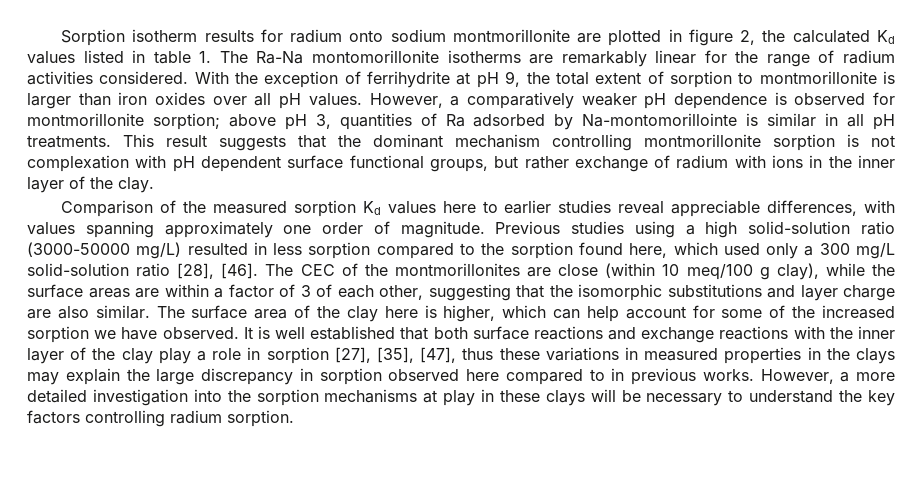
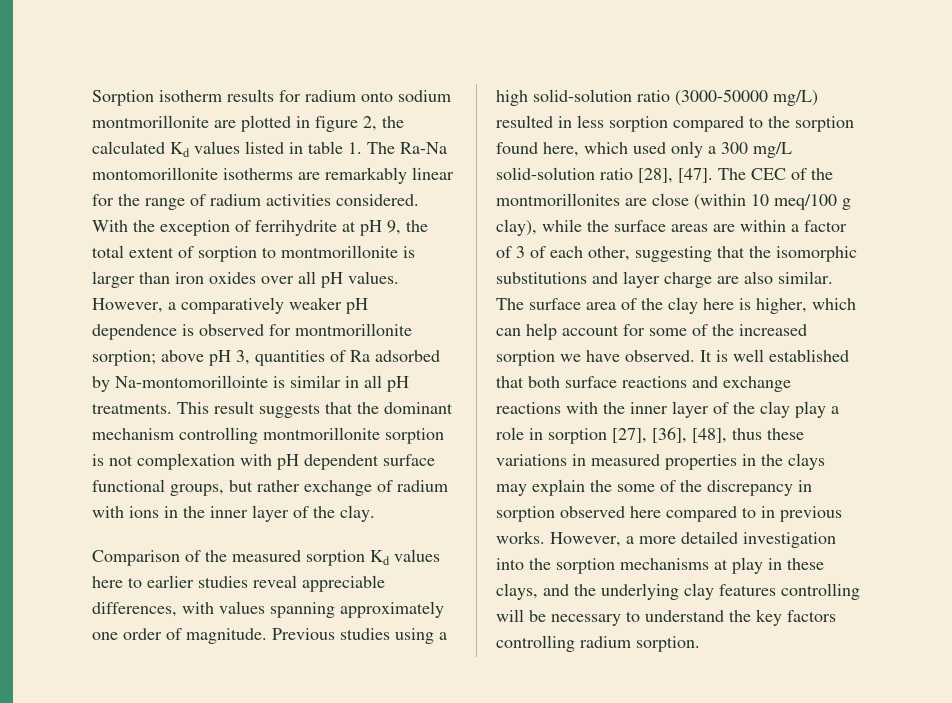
[221,263,259,279] [46]. -> [678,168,713,183] [47].
[376,347,457,363] [35], [47], -> [652,427,727,443] [36], [48],
[156,369,195,385] large -> [617,480,702,492] some of the
[545,390,585,406] clays -> [496,583,860,600] clays, and the underlying clay features controlling

